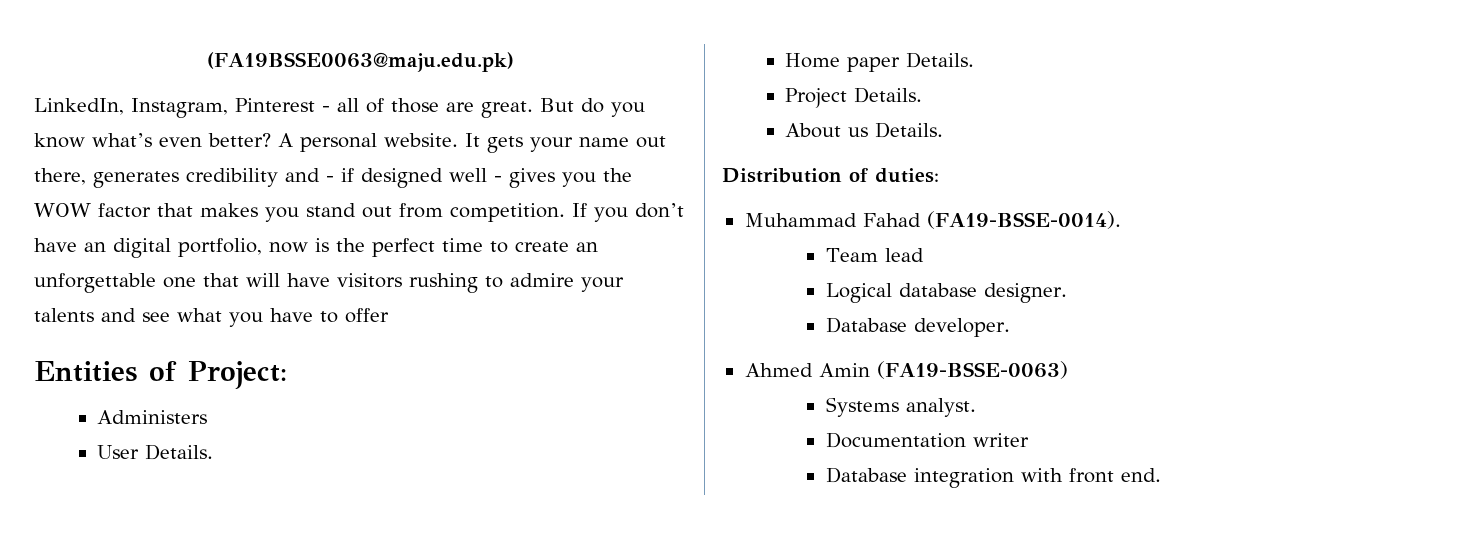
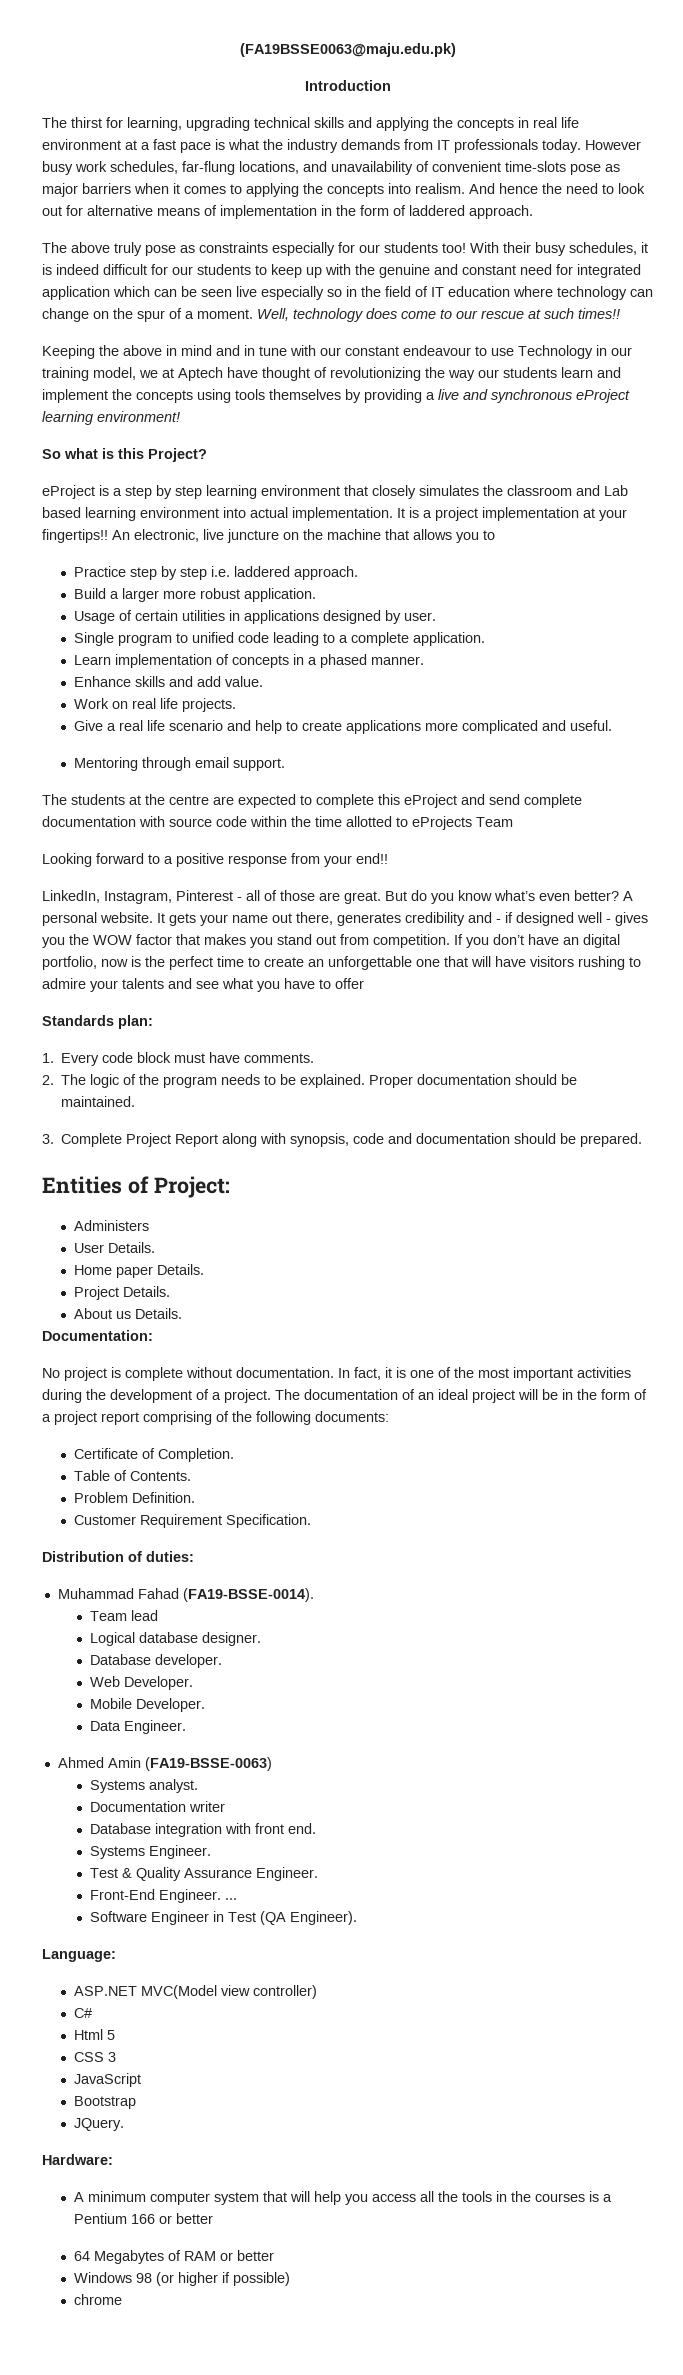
(514, 62) none -> [305,80,391,91] [42,117,579,131] [42,139,641,153] [42,161,620,175] [42,183,645,197] [42,205,533,219] [42,242,648,256] [42,264,641,278] [42,286,653,300] [42,308,620,322] [42,345,632,359] [42,367,621,381] [42,389,630,403] [42,411,180,425] [42,448,207,462] [42,485,628,499] [42,507,627,521] [42,529,495,543] [74,566,359,580] [74,588,317,602] [74,610,437,624] [74,632,486,646] [74,654,425,668] [74,676,264,687] [74,698,237,712] [74,720,613,734] [74,757,286,771] [42,794,582,808] [42,816,513,830] [42,853,388,867] // Introduction // The thirst for learning, upgrading technical skills and applying the concepts in real life environment at a fast pace is what the industry demands from IT professionals today. However busy work schedules, far-flung locations, and unavailability of convenient time-slots pose as major barriers when it comes to applying the concepts into realism. And hence the need to look out for alternative means of implementation in the form of laddered approach. // The above truly pose as constraints especially for our students too! With their busy schedules, it is indeed difficult for our students to keep up with the genuine and constant need for integrated application which can be seen live especially so in the field of IT education where technology can change on the spur of a moment. Well, technology does come to our rescue at such times!! // Keeping the above in mind and in tune with our constant endeavour to use Technology in our training model, we at Aptech have thought of revolutionizing the way our students learn and implement the concepts using tools themselves by providing a live and synchronous eProject learning environment! // So what is this Project? // eProject is a step by step learning environment that closely simulates the classroom and Lab based learning environment into actual implementation. It is a project implementation at your fingertips!! An electronic, live juncture on the machine that allows you to // Practice step by step i.e. laddered approach. // Build a larger more robust application. // Usage of certain utilities in applications designed by user. // Single program to unified code leading to a complete application. // Learn implementation of concepts in a phased manner. // Enhance skills and add value. // Work on real life projects. // Give a real life scenario and help to create applications more complicated and useful. // Mentoring through email support. // The students at the centre are expected to complete this eProject and send complete documentation with source code within the time allotted to eProjects Team // Looking forward to a positive response from your end!!
(389, 315) none -> [42,1015,153,1029] [42,1052,315,1066] [42,1074,578,1088] [61,1096,136,1107] [42,1133,643,1147] // Standards plan: // 1. Every code block must have comments. // 2. The logic of the program needs to be explained. Proper documentation should be maintained. // 3. Complete Project Report along with synopsis, code and documentation should be prepared.
(944, 130) none -> [42,1330,153,1341] [42,1367,631,1381] [42,1389,647,1403] [42,1411,389,1425] [74,1448,235,1462] [74,1470,192,1481] [74,1492,196,1503] [74,1514,312,1528] // Documentation: // No project is complete without documentation. In fact, it is one of the most important activities during the development of a project. The documentation of an ideal project will be in the form of a project report comprising of the following documents: // Certificate of Completion. // Table of Contents. // Problem Definition. // Customer Requirement Specification.
(1010, 327) none -> [90,1676,194,1690] [90,1698,206,1712] [90,1720,187,1734] // Web Developer. // Mobile Developer. // Data Engineer.
(1161, 475) none -> [90,1845,212,1859] [90,1867,319,1881] [90,1889,238,1903] [90,1911,358,1925] [42,1949,116,1962] [74,1985,318,1999] [74,2008,93,2018] [74,2029,116,2040] [74,2052,117,2062] [74,2073,142,2087] [74,2096,137,2109] [74,2118,125,2131] [42,2154,113,2165] [74,2191,613,2205] [74,2213,214,2224] [74,2250,275,2264] [74,2272,291,2286] [74,2294,123,2305] // Systems Engineer. // Test & Quality Assurance Engineer. // Front-End Engineer. ... // Software Engineer in Test (QA Engineer). // Language: // ASP.NET MVC(Model view controller) // C# // Html 5 // CSS 3 // JavaScript // Bootstrap // JQuery. // Hardware: // A minimum computer system that will help you access all the tools in the courses is a Pentium 166 or better // 64 Megabytes of RAM or better // Windows 98 (or higher if possible) // chrome

